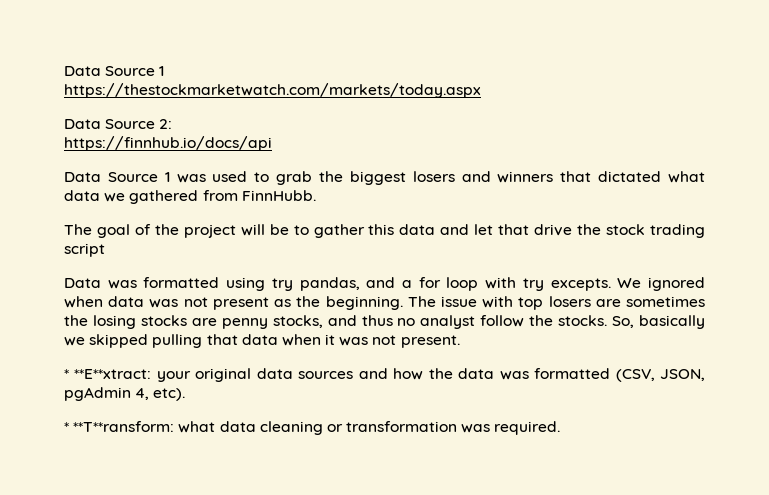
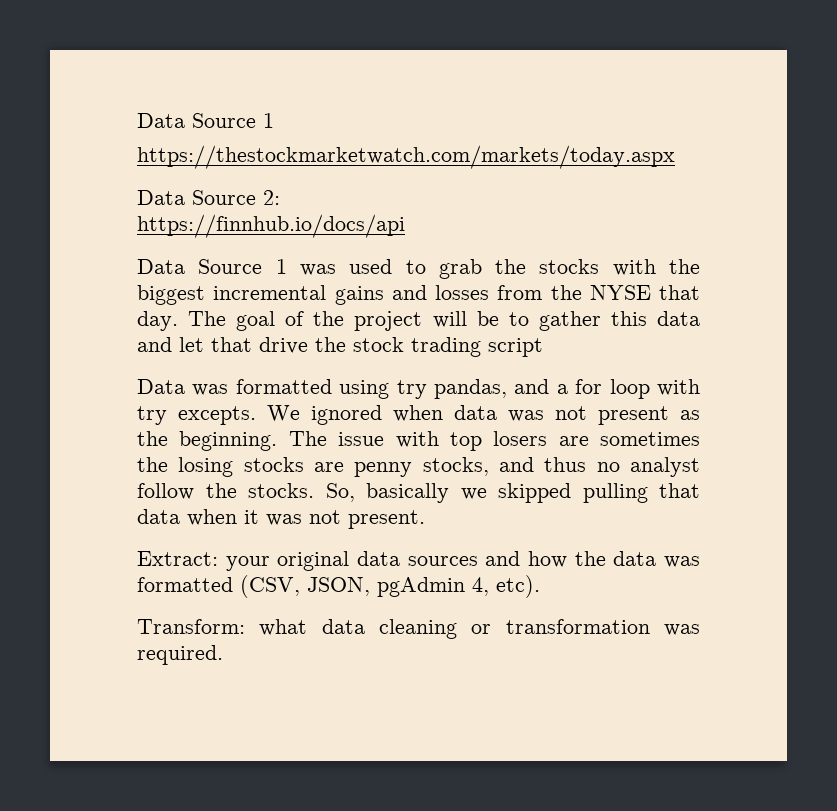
[349,171,705,185] [64,190,316,204] biggest losers and winners that dictated what data we gathered from FinnHubb. // -> [539,259,700,276] [137,285,700,305] [137,311,178,331] stocks with the biggest incremental gains and losses from the NYSE that day.
[64,369,152,379] * **E**xtract: -> [137,551,218,566] Extract:
[64,421,175,432] * **T**ransform: -> [137,619,245,634] Transform:

